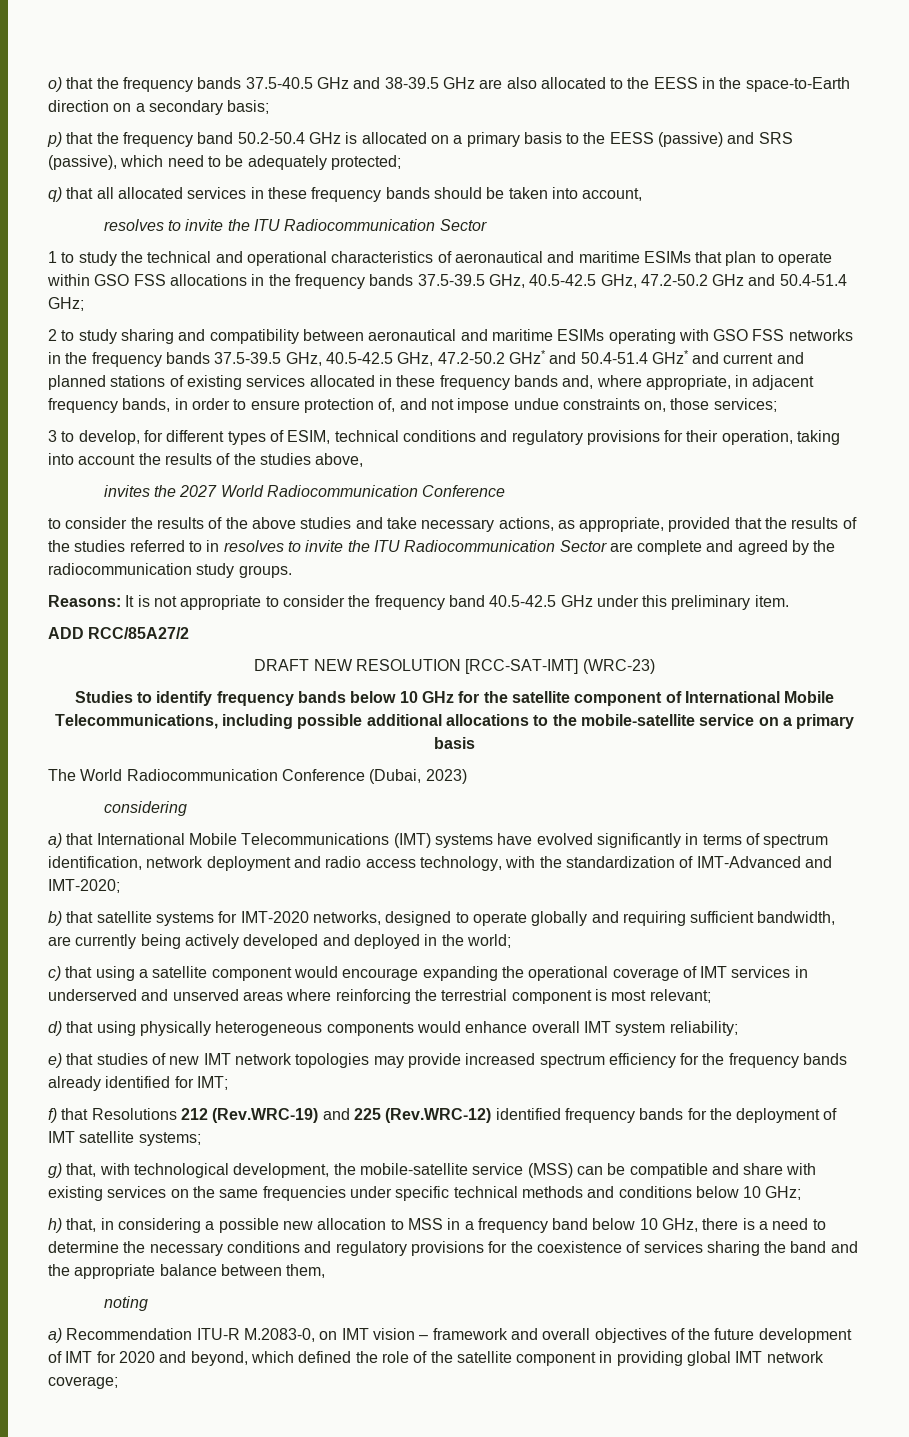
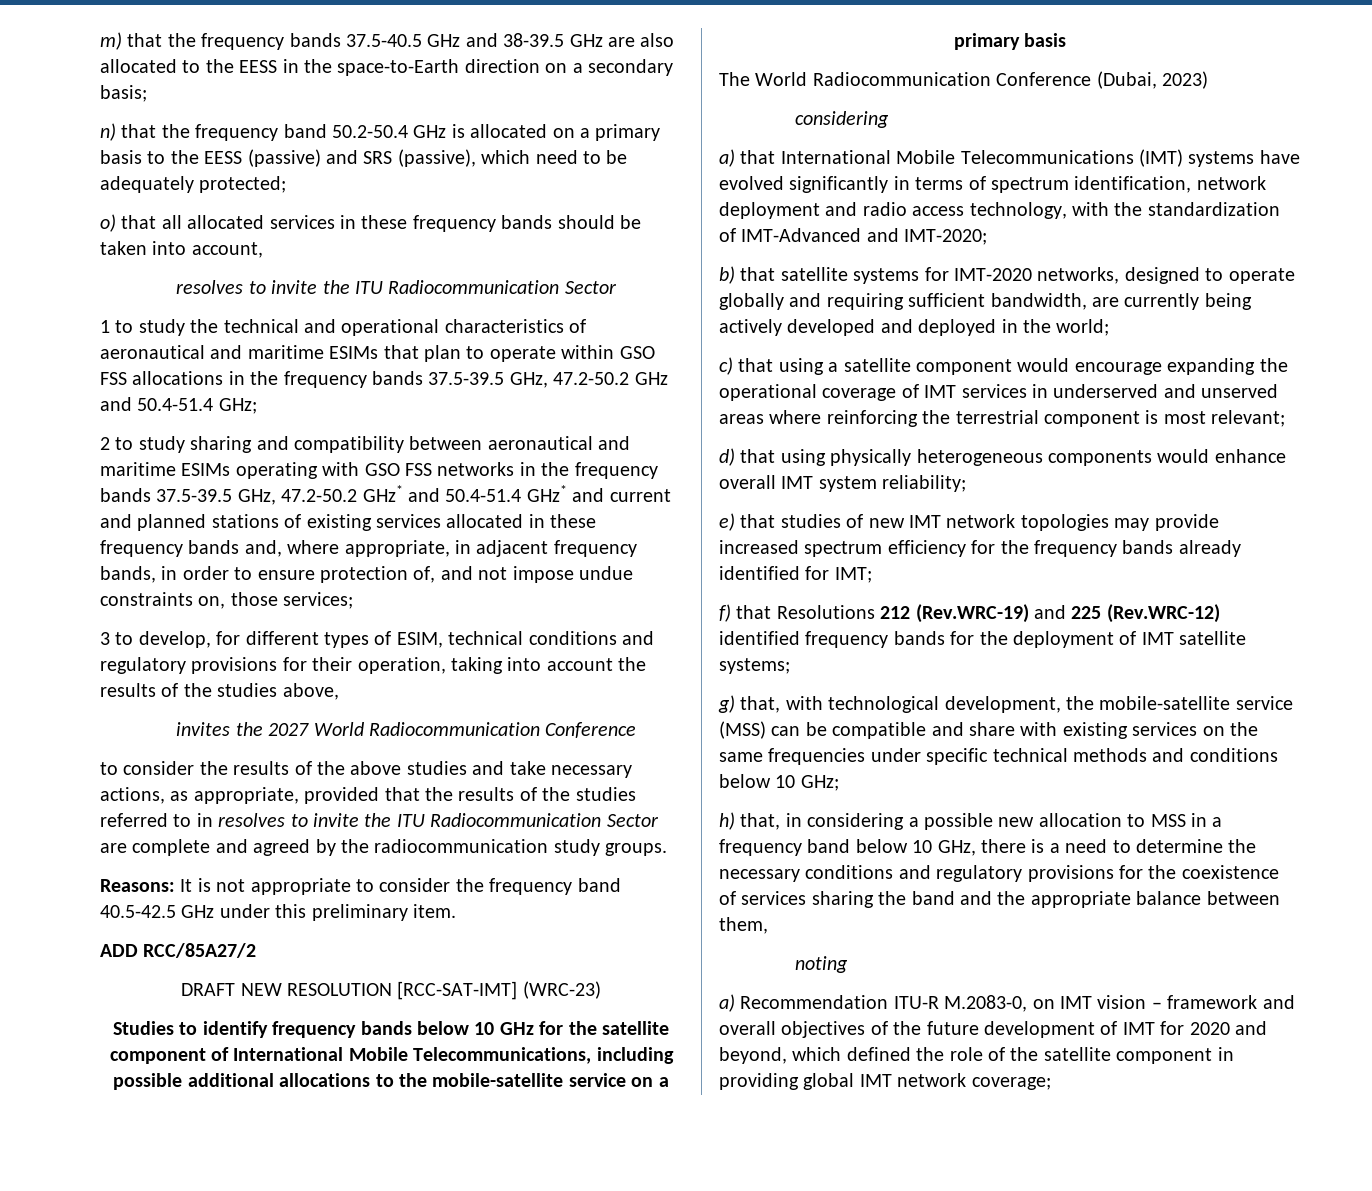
[48,77,62,92] o) -> [100,32,122,50] m)
[47,132,62,147] p) -> [100,123,116,141] n)
[48,187,62,202] q) -> [100,214,116,232] o)
[529,274,637,288] 40.5-42.5 GHz, -> (548, 380) none
[325,352,434,366] 40.5-42.5 GHz, -> (276, 497) none

